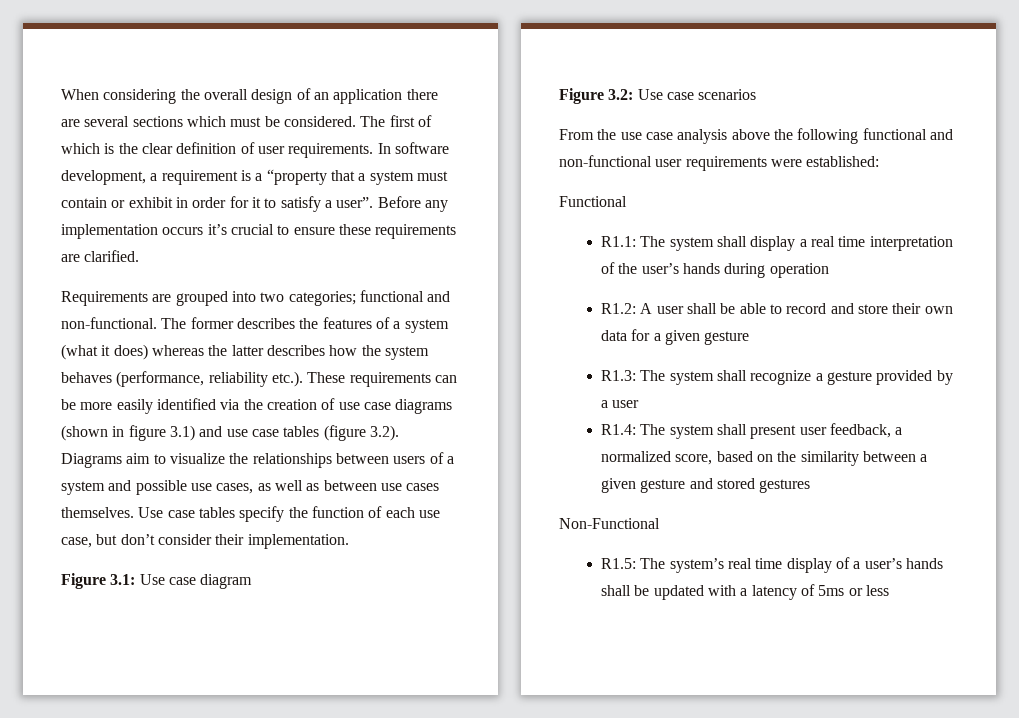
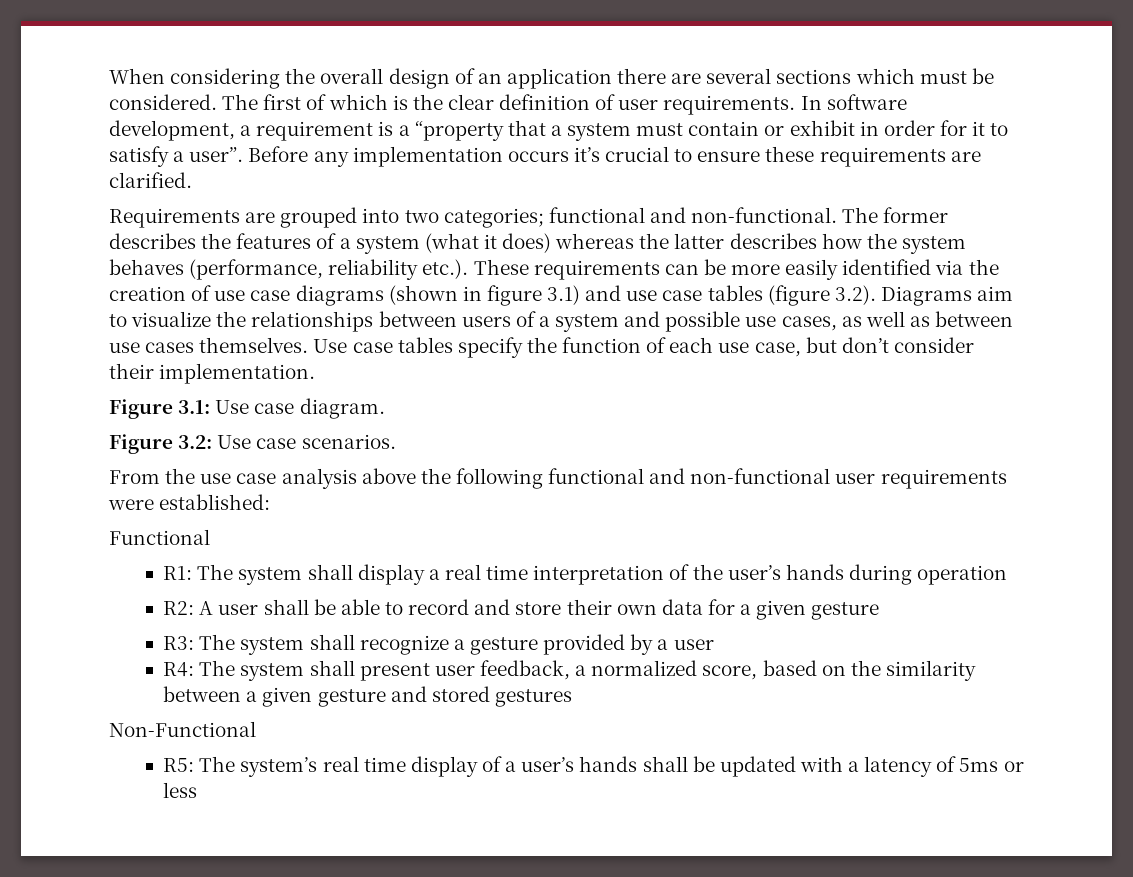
[200,574,253,589] diagram -> [299,398,385,419] diagram.
[698,89,757,100] scenarios -> [301,434,396,449] scenarios.
[601,236,637,247] R1.1: -> [163,566,193,580] R1:
[601,303,637,314] R1.2: -> [163,601,195,615] R2:
[601,370,637,381] R1.3: -> [163,636,195,650] R3:
[601,424,637,435] R1.4: -> [163,662,195,677] R4:
[601,558,637,569] R1.5: -> [163,758,195,772] R5:

